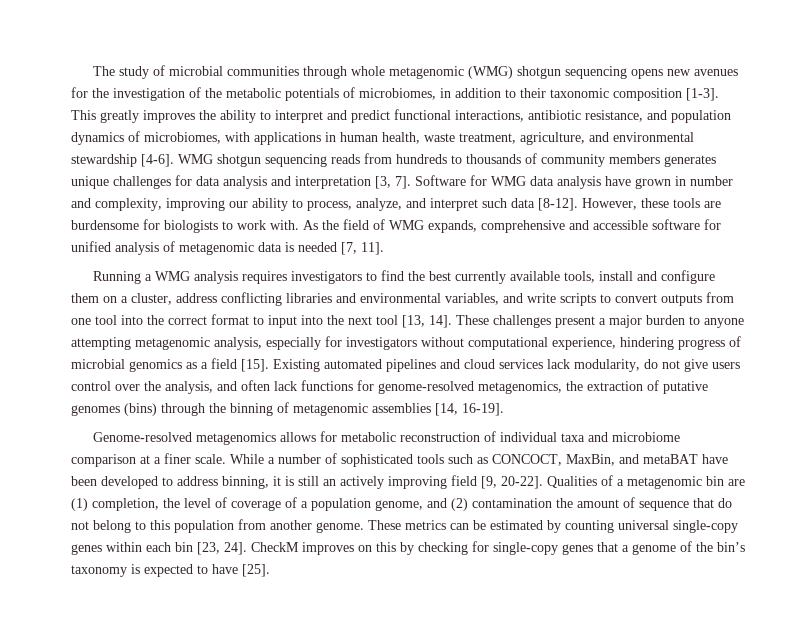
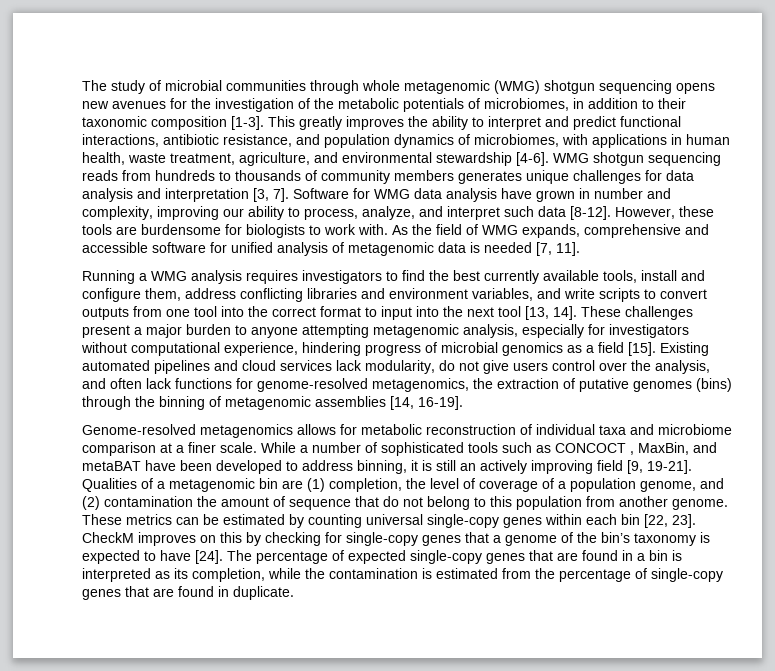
[71,293,172,305] them on a cluster, -> [145,288,181,301] them,
[360,293,441,303] environmental -> [389,288,468,299] environment
[492,454,562,466] CONCOCT, -> [555,443,634,455] CONCOCT ,
[501,476,543,489] 20-22]. -> [647,460,692,474] 19-21].
[197,542,247,555] [23, 24]. -> [644,514,696,528] [22, 23].
[242,564,270,577] [25]. -> [195,550,682,564] [82,568,723,582] [82,586,294,600] [24]. The percentage of expected single-copy genes that are found in a bin is interpreted as its completion, while the contamination is estimated from the percentage of single-copy genes that are found in duplicate.

